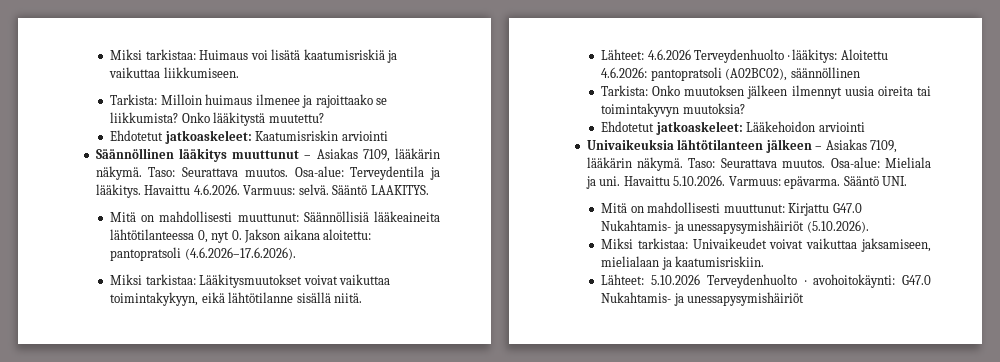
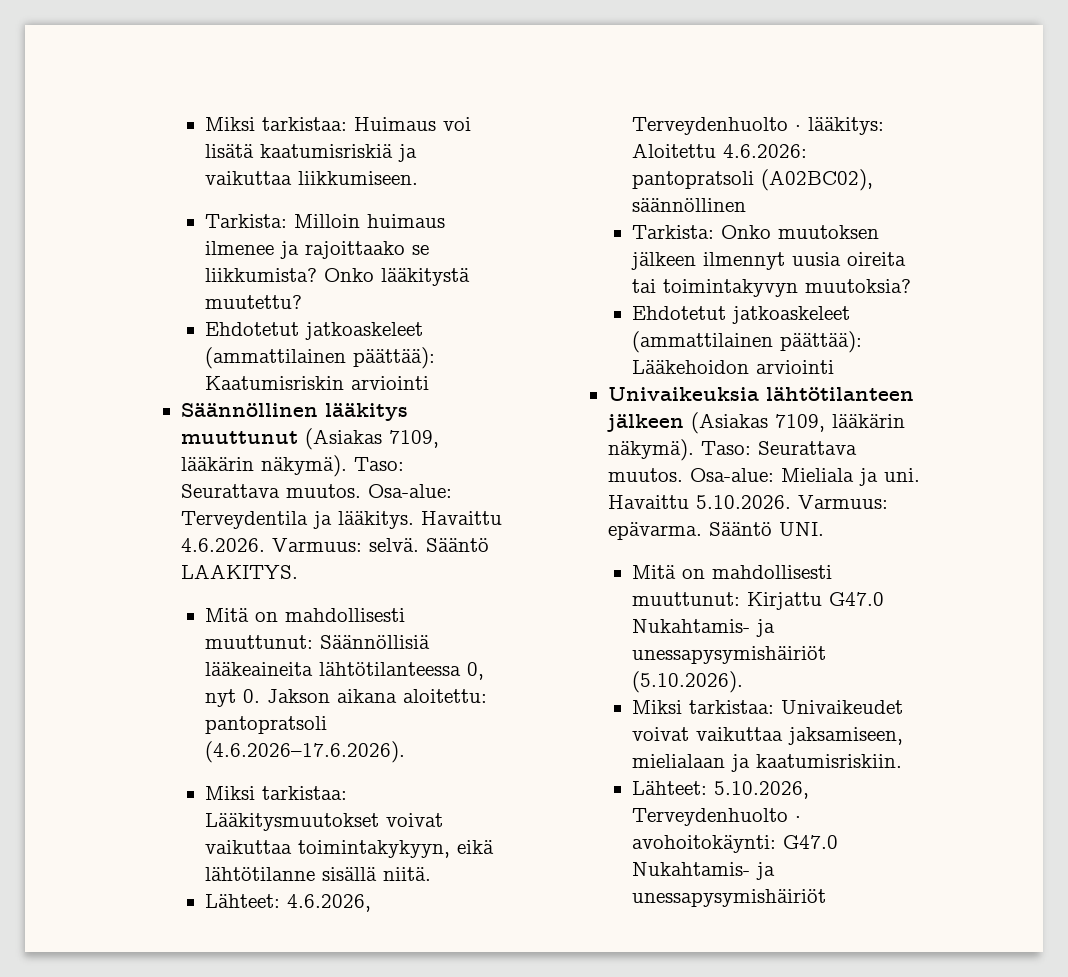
[164,130,252,144] jatkoaskeleet: -> [305,322,424,340] [205,347,436,369] jatkoaskeleet (ammattilainen päättää):
[304,148,440,162] [95,166,142,180] – Asiakas 7109, lääkärin näkymä. -> [305,428,440,450] [181,455,348,477] (Asiakas 7109, lääkärin näkymä).
[647,49,691,60] 4.6.2026 -> [287,894,372,912] 4.6.2026,
[655,121,743,135] jatkoaskeleet: -> [732,306,851,324] [632,331,863,353] jatkoaskeleet (ammattilainen päättää):
[815,139,898,153] [586,157,684,171] – Asiakas 7109, lääkärin näkymä. -> [691,412,906,434] [608,439,695,461] (Asiakas 7109, lääkärin näkymä).
[651,274,701,285] 5.10.2026 -> [714,781,810,799] 5.10.2026,

